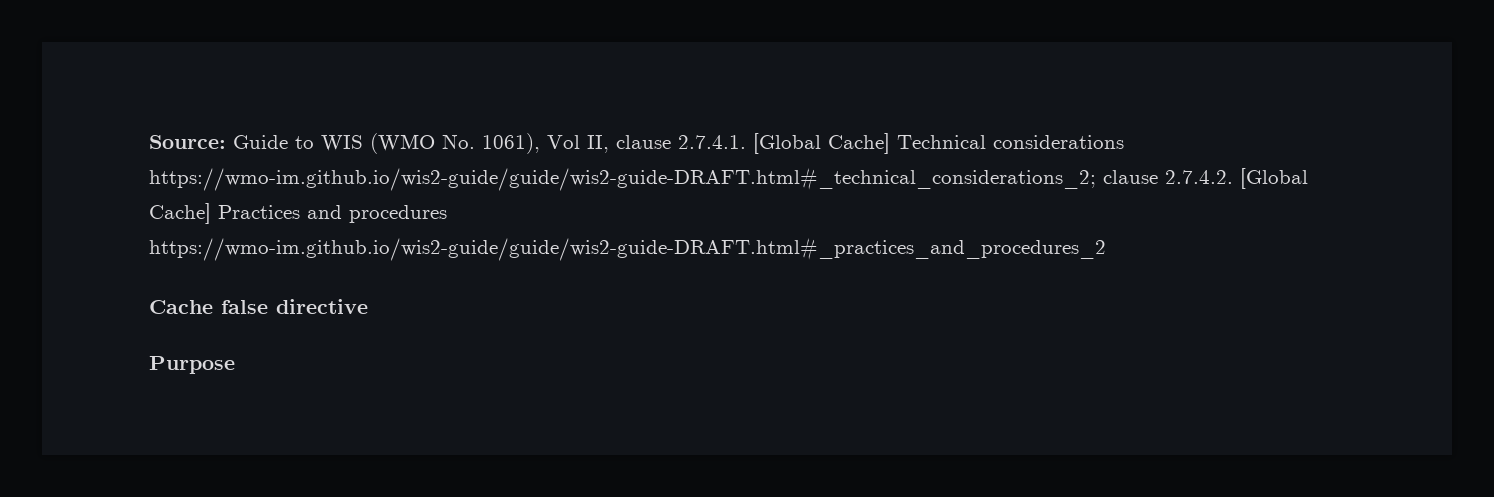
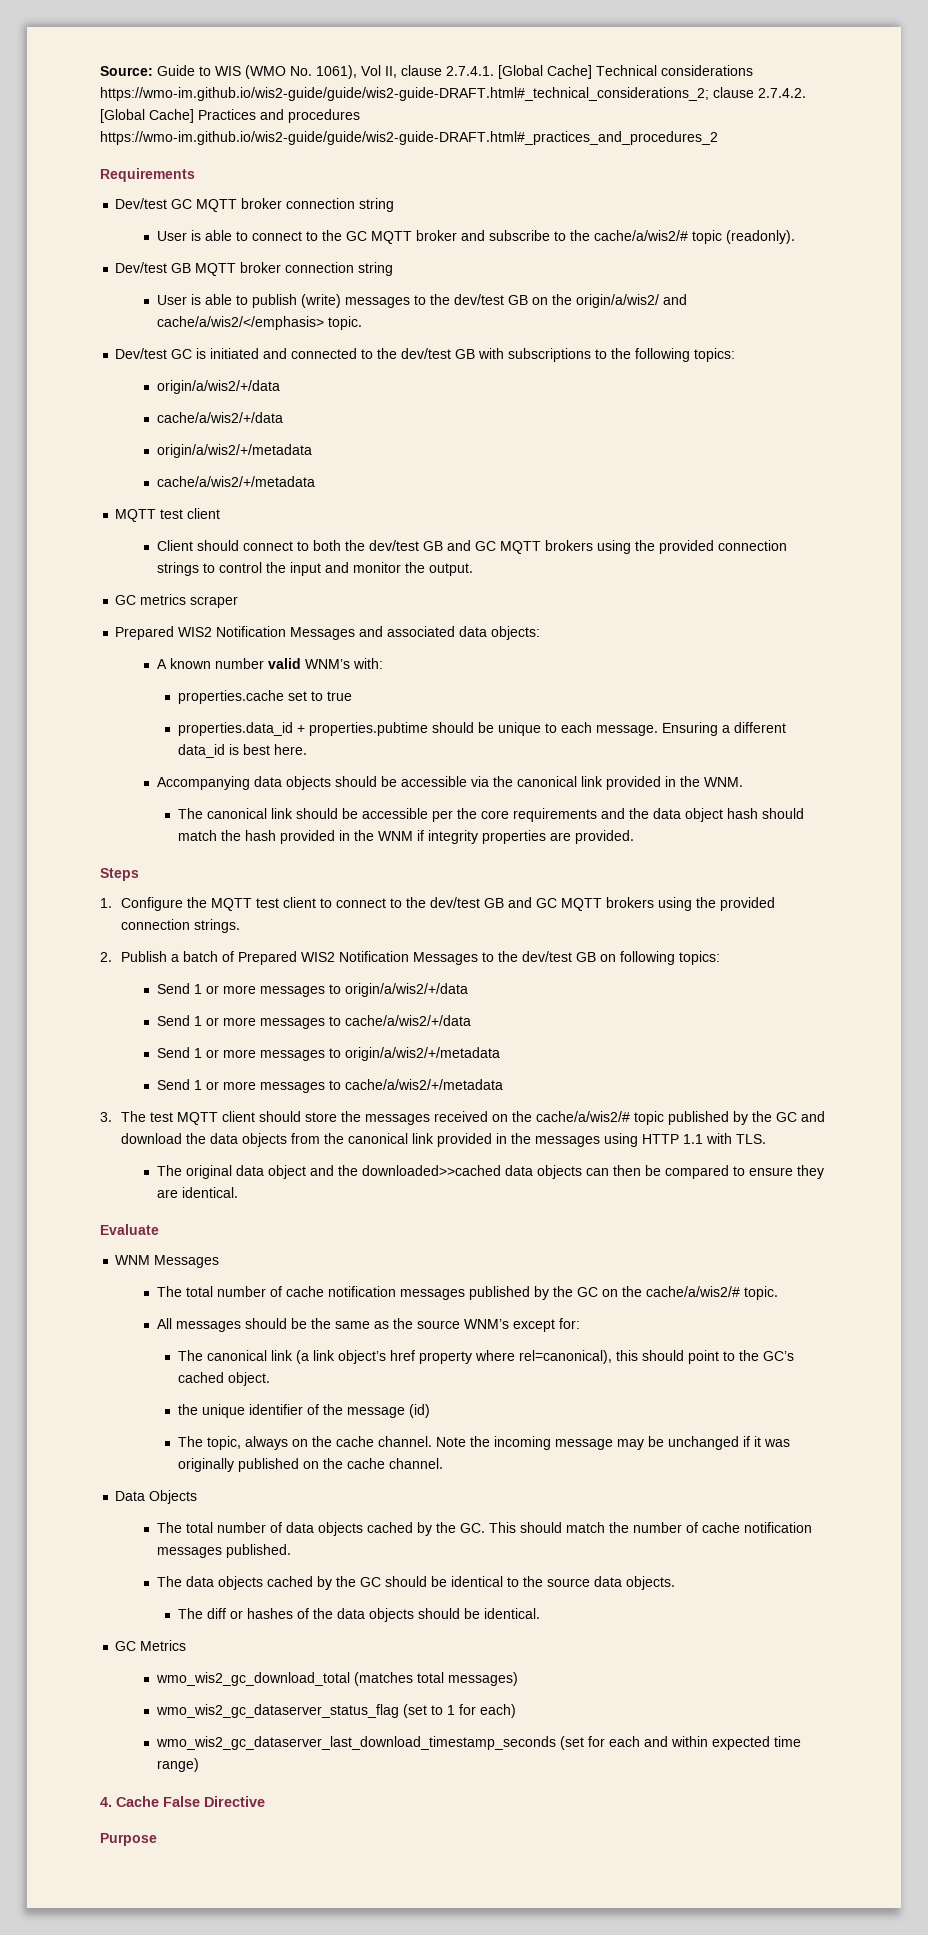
[149,299,368,314] Cache false directive -> [100,168,195,182] [115,198,395,212] [157,230,796,244] [115,262,394,276] [157,294,688,308] [157,316,363,330] [115,348,736,362] [157,380,281,394] [157,412,284,423] [157,444,313,458] [157,476,316,487] [115,508,221,522] [157,540,788,554] [157,562,474,576] [115,594,239,608] [115,626,541,640] [157,658,384,669] [177,690,352,704] [177,722,786,736] [177,744,307,758] [157,776,744,790] [177,808,804,822] [177,830,634,844] [100,868,139,881] [100,897,775,911] [120,919,240,933] [100,951,720,965] [157,983,469,997] [157,1015,472,1029] [157,1047,501,1061] [157,1079,504,1093] [100,1111,825,1125] [120,1133,766,1147] [157,1165,825,1179] [157,1187,239,1198] [100,1224,159,1235] [115,1255,220,1268] [157,1286,779,1300] [157,1318,581,1332] [177,1350,794,1364] [177,1372,270,1386] [177,1404,430,1418] [177,1436,790,1450] [177,1458,443,1472] [115,1490,198,1504] [157,1522,813,1536] [157,1544,292,1558] [157,1576,676,1590] [177,1608,540,1622] [115,1640,187,1651] [156,1672,519,1686] [156,1704,517,1718] [156,1736,802,1750] [157,1758,200,1772] [100,1796,265,1807] Requirements // Dev/test GC MQTT broker connection string // User is able to connect to the GC MQTT broker and subscribe to the cache/a/wis2/# topic (readonly). // Dev/test GB MQTT broker connection string // User is able to publish (write) messages to the dev/test GB on the origin/a/wis2/ and cache/a/wis2/</emphasis> topic. // Dev/test GC is initiated and connected to the dev/test GB with subscriptions to the following topics: // origin/a/wis2/+/data // cache/a/wis2/+/data // origin/a/wis2/+/metadata // cache/a/wis2/+/metadata // MQTT test client // Client should connect to both the dev/test GB and GC MQTT brokers using the provided connection strings to control the input and monitor the output. // GC metrics scraper // Prepared WIS2 Notification Messages and associated data objects: // A known number valid WNM’s with: // properties.cache set to true // properties.data_id + properties.pubtime should be unique to each message. Ensuring a different data_id is best here. // Accompanying data objects should be accessible via the canonical link provided in the WNM. // The canonical link should be accessible per the core requirements and the data object hash should match the hash provided in the WNM if integrity properties are provided. // Steps // 1. Configure the MQTT test client to connect to the dev/test GB and GC MQTT brokers using the provided connection strings. // 2. Publish a batch of Prepared WIS2 Notification Messages to the dev/test GB on following topics: // Send 1 or more messages to origin/a/wis2/+/data // Send 1 or more messages to cache/a/wis2/+/data // Send 1 or more messages to origin/a/wis2/+/metadata // Send 1 or more messages to cache/a/wis2/+/metadata // 3. The test MQTT client should store the messages received on the cache/a/wis2/# topic published by the GC and download the data objects from the canonical link provided in the messages using HTTP 1.1 with TLS. // The original data object and the downloaded>>cached data objects can then be compared to ensure they are identical. // Evaluate // WNM Messages // The total number of cache notification messages published by the GC on the cache/a/wis2/# topic. // All messages should be the same as the source WNM’s except for: // The canonical link (a link object’s href property where rel=canonical), this should point to the GC’s cached object. // the unique identifier of the message (id) // The topic, always on the cache channel. Note the incoming message may be unchanged if it was originally published on the cache channel. // Data Objects // The total number of data objects cached by the GC. This should match the number of cache notification messages published. // The data objects cached by the GC should be identical to the source data objects. // The diff or hashes of the data objects should be identical. // GC Metrics // wmo_wis2_gc_download_total (matches total messages) // wmo_wis2_gc_dataserver_status_flag (set to 1 for each) // wmo_wis2_gc_dataserver_last_download_timestamp_seconds (set for each and within expected time range) // 4. Cache False Directive

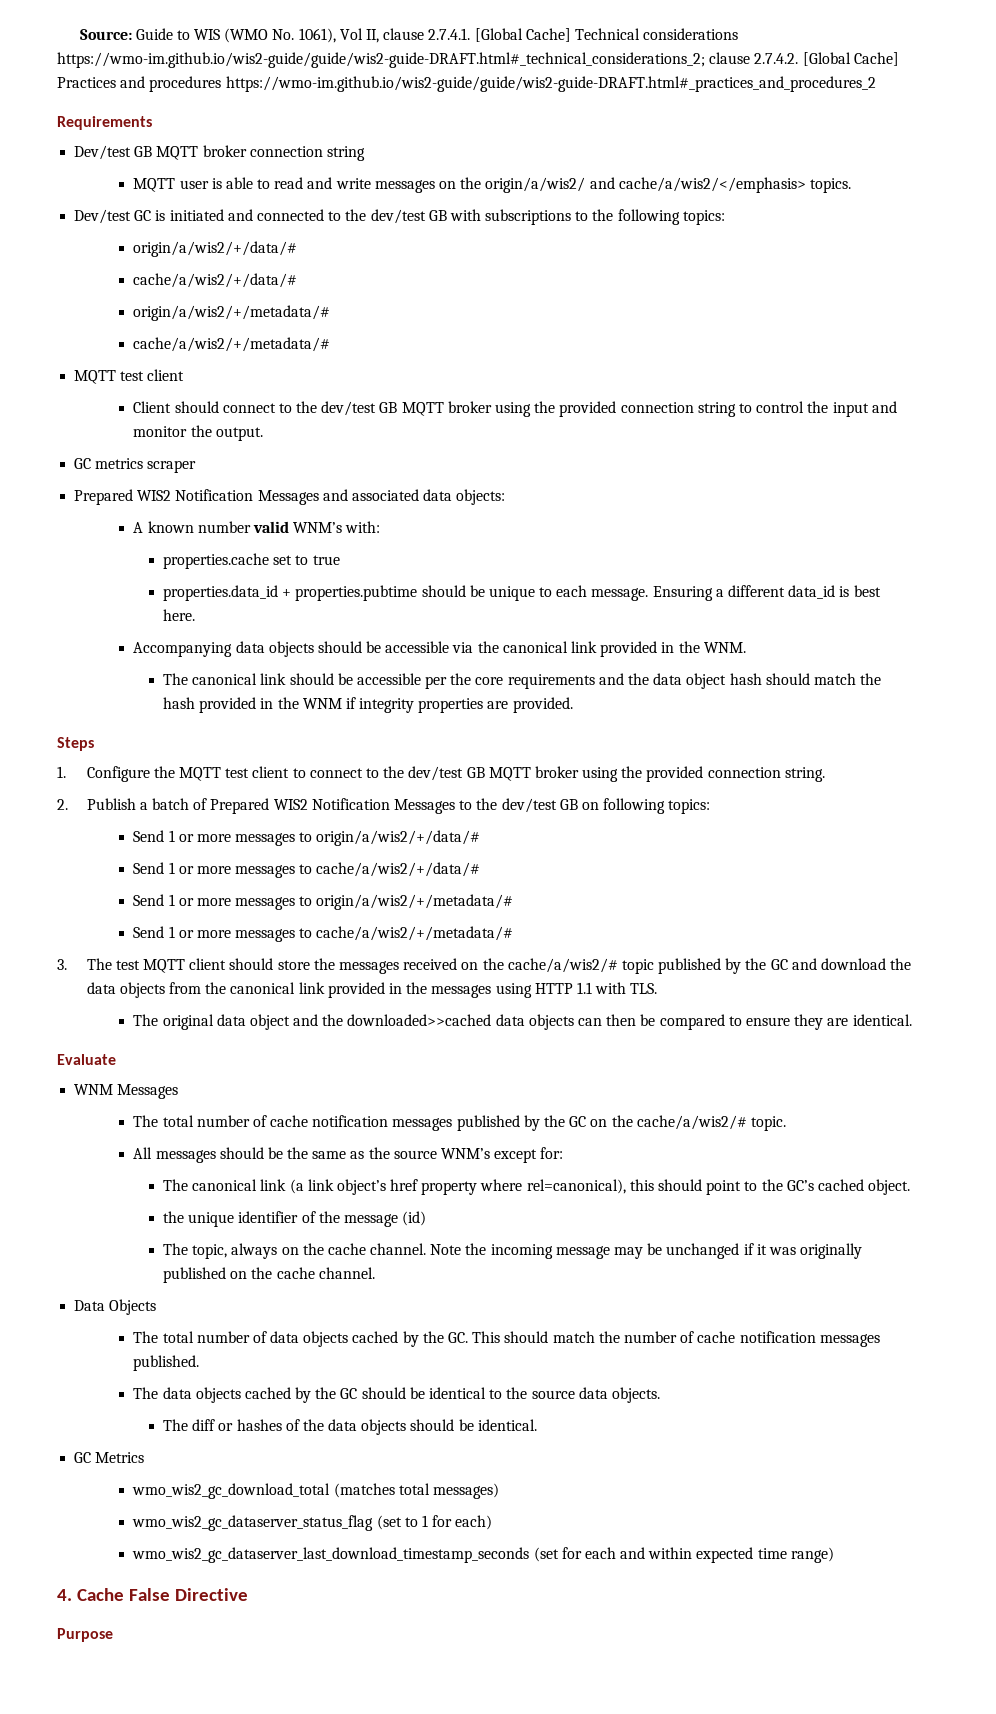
[115,198,395,212] [157,230,796,244] // Dev/test GC MQTT broker connection string // User is able to connect to the GC MQTT broker and subscribe to the cache/a/wis2/# topic (readonly). -> (152, 123) none
[157,294,529,308] User is able to publish (write) messages to the dev/test GB -> [133,177,435,193] MQTT user is able to read and write messages
[328,316,363,330] topic. -> [809,178,851,193] topics.
[157,380,281,394] [157,412,284,423] [157,444,313,458] [157,476,316,487] origin/a/wis2/+/data // cache/a/wis2/+/data // origin/a/wis2/+/metadata // cache/a/wis2/+/metadata -> [133,241,298,257] [133,273,298,288] [133,305,331,321] [133,337,331,352] origin/a/wis2/+/data/# // cache/a/wis2/+/data/# // origin/a/wis2/+/metadata/# // cache/a/wis2/+/metadata/#
[313,540,788,554] [157,562,200,576] both the dev/test GB and GC MQTT brokers using the provided connection strings -> [296,401,736,417] the dev/test GB MQTT broker using the provided connection string
[507,897,775,911] [120,919,240,933] and GC MQTT brokers using the provided connection strings. -> [488,766,825,782] MQTT broker using the provided connection string.
[345,983,469,997] [157,1015,472,1029] [157,1047,501,1061] [157,1079,504,1093] origin/a/wis2/+/data // Send 1 or more messages to cache/a/wis2/+/data // Send 1 or more messages to origin/a/wis2/+/metadata // Send 1 or more messages to cache/a/wis2/+/metadata -> [316,830,481,846] [133,862,481,878] [133,894,514,910] [133,926,514,942] origin/a/wis2/+/data/# // Send 1 or more messages to cache/a/wis2/+/data/# // Send 1 or more messages to origin/a/wis2/+/metadata/# // Send 1 or more messages to cache/a/wis2/+/metadata/#

